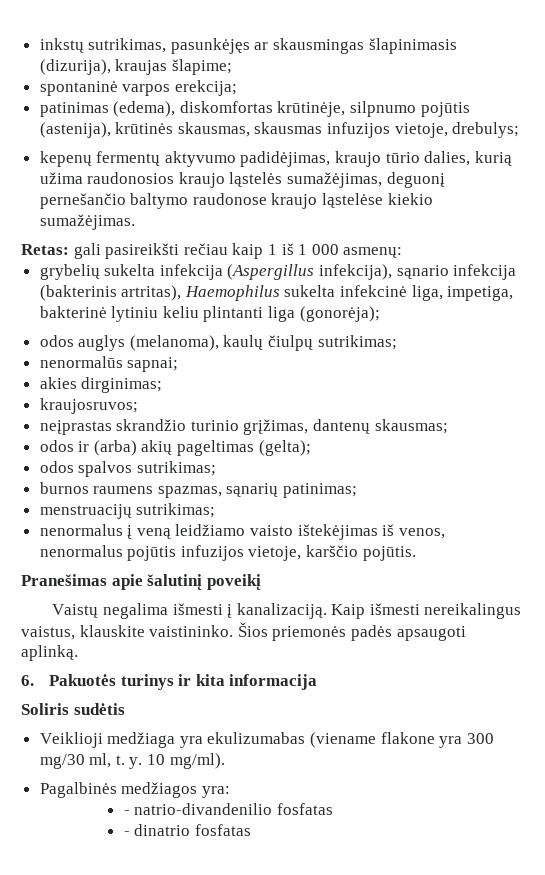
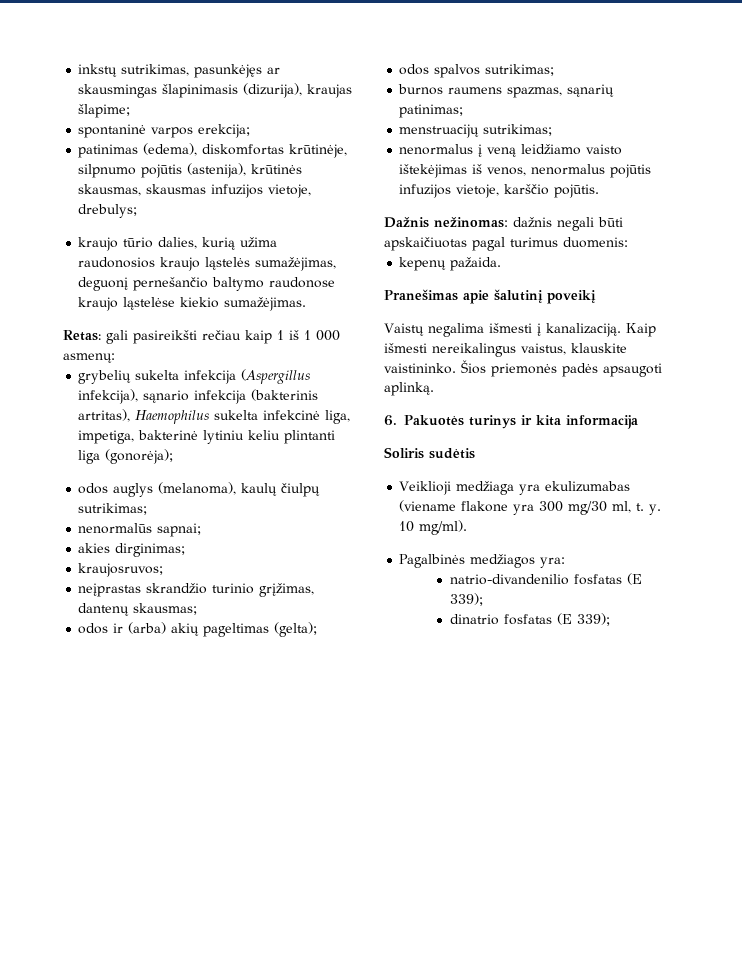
[39,151,331,167] kepenų fermentų aktyvumo padidėjimas, -> (138, 211) none
(416, 553) none -> [384,217,623,231] [384,237,628,251] [399,257,502,271] // Dažnis nežinomas: dažnis negali būti apskaičiuotas pagal turimus duomenis: // kepenų pažaida.
[123,810,130,815] - -> (566, 562) none
[123,824,251,836] // - dinatrio fosfatas -> [627,573,643,585] [450,593,484,606] [450,613,611,626] (E 339); // dinatrio fosfatas (E 339);

